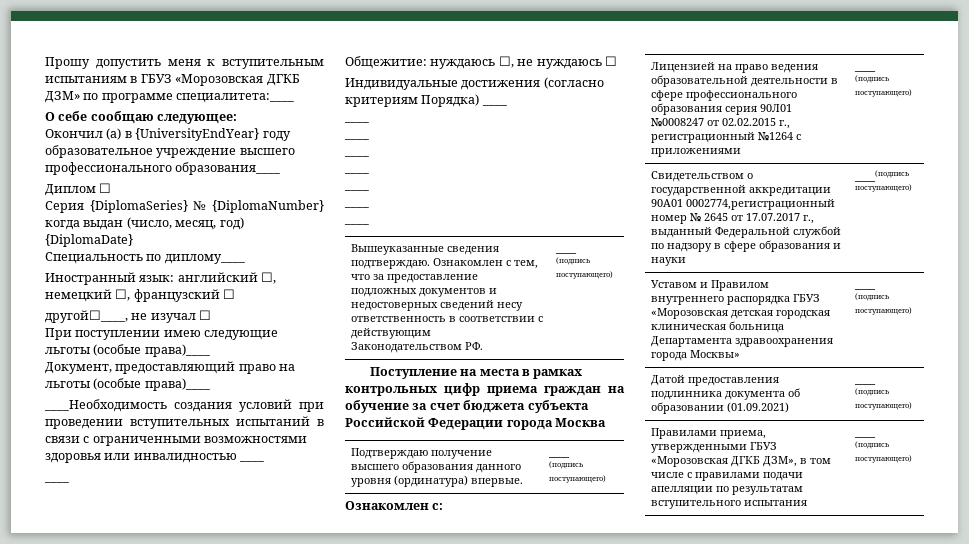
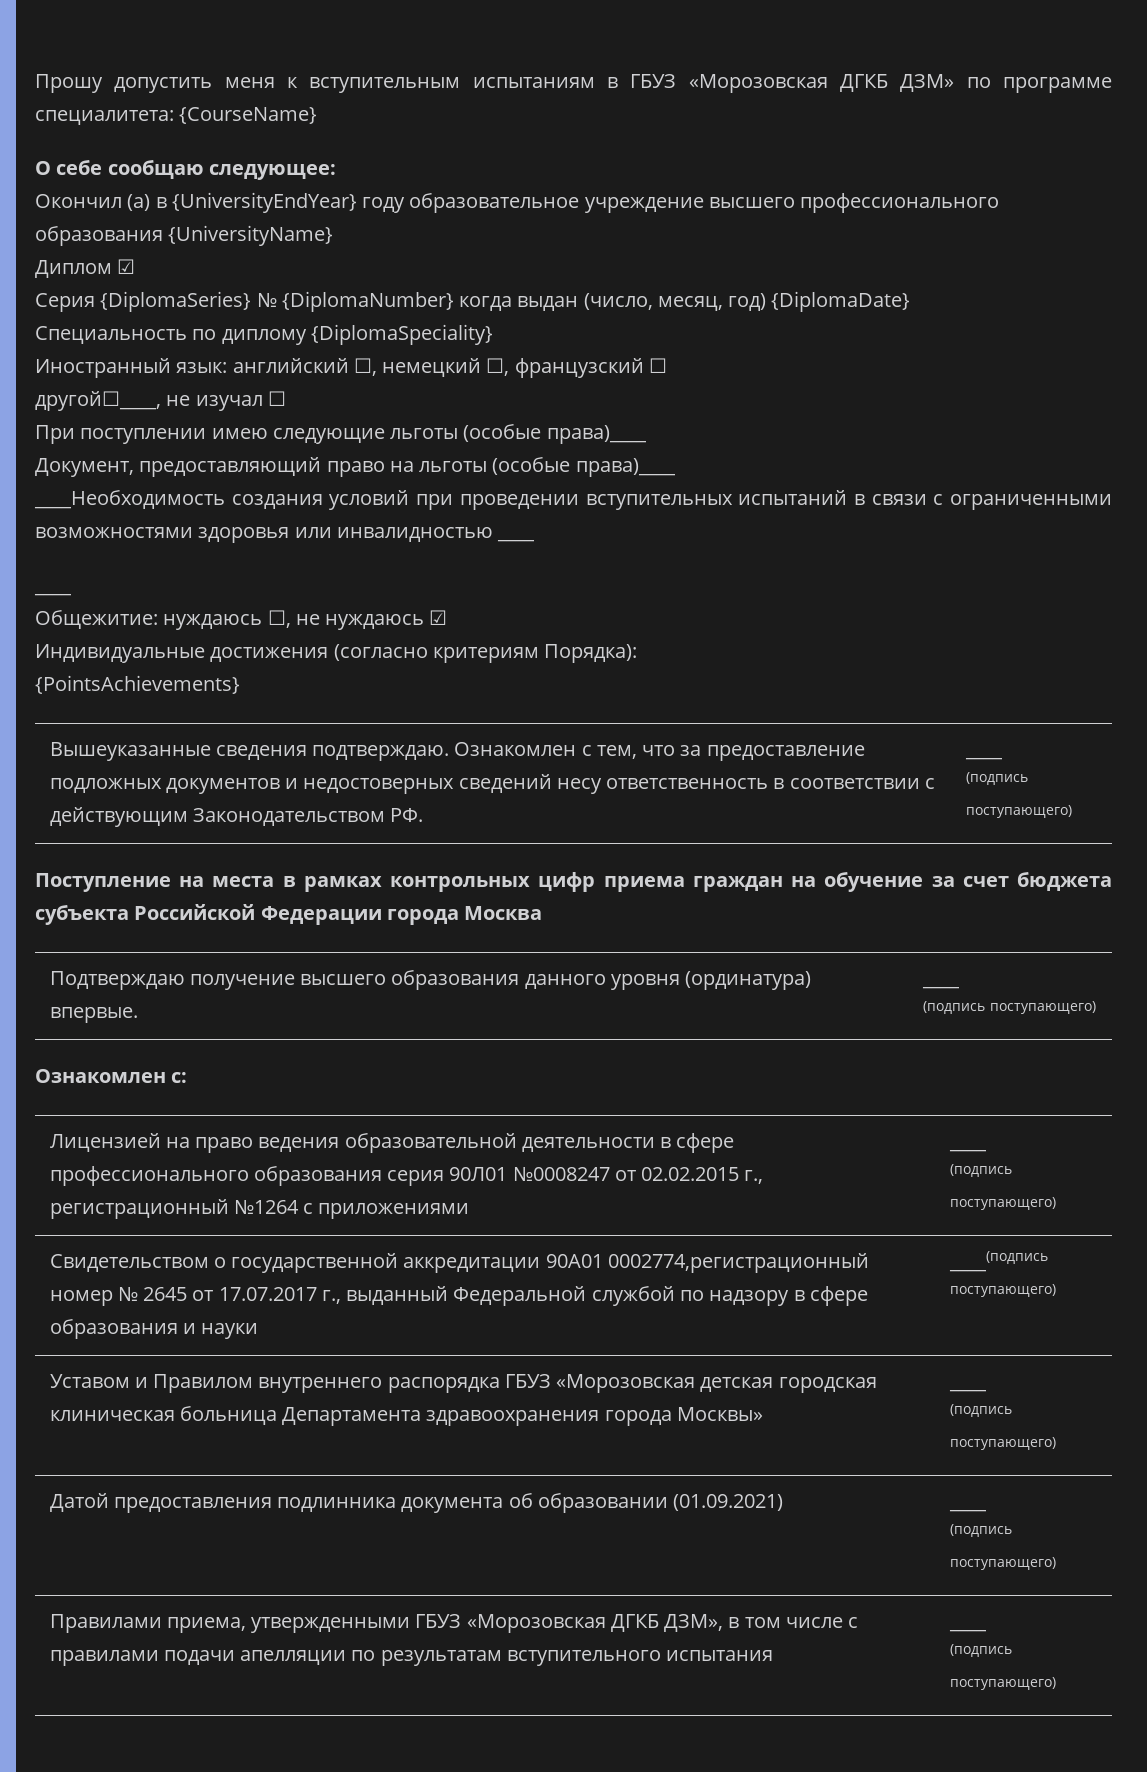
[176,93,295,103] специалитета:____ -> [35,107,318,125] специалитета: {CourseName}
[175,162,281,175] образования____ -> [35,225,334,246] образования {UniversityName}
[99,183,112,193] ☐ -> [117,259,136,274] ☑
[164,254,245,264] диплому____ -> [221,324,493,345] диплому {DiplomaSpeciality}
[604,56,617,66] ☐ -> [429,610,448,625] ☑
[421,94,507,107] [344,121,369,123] [344,138,369,140] [344,155,369,157] [344,172,369,174] [344,189,369,191] [344,206,369,208] [344,223,369,225] Порядка) ____ // ____ // ____ // ____ // ____ // ____ // ____ // ____ -> [544,644,638,663] [35,675,240,694] Порядка): // {PointsAchievements}

